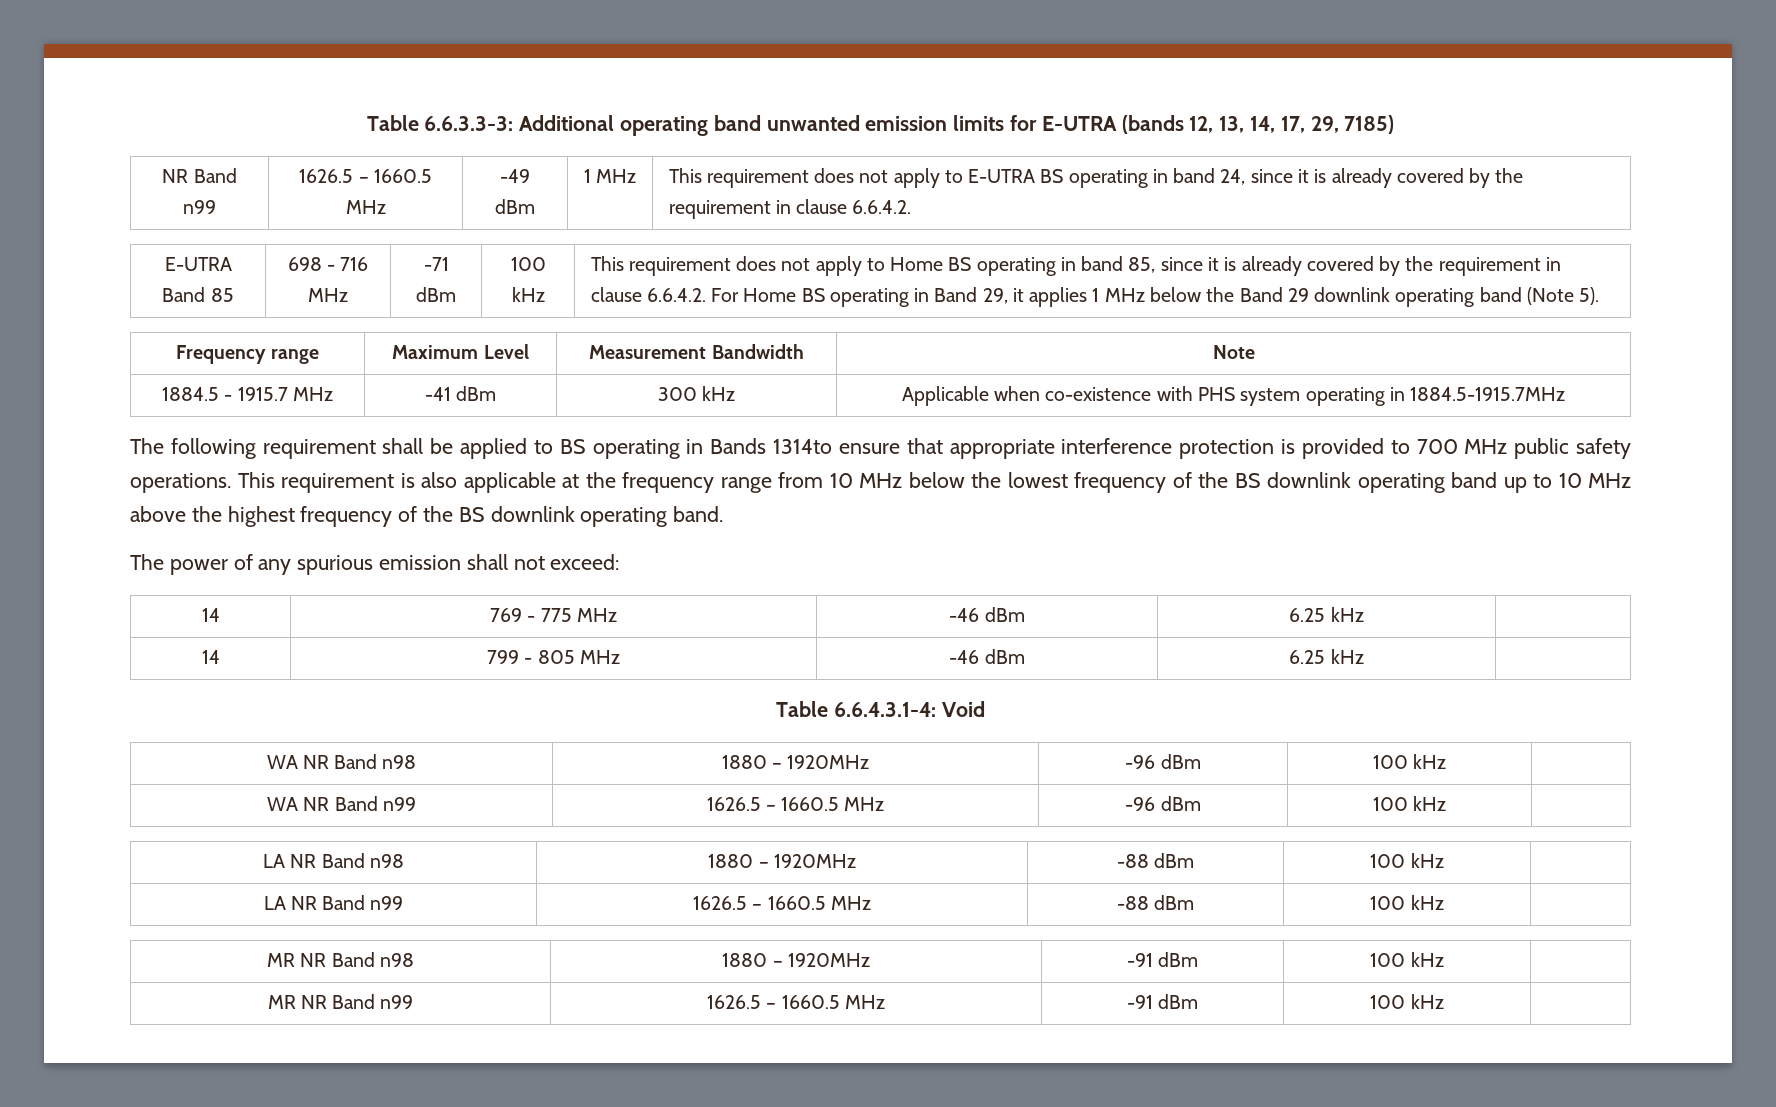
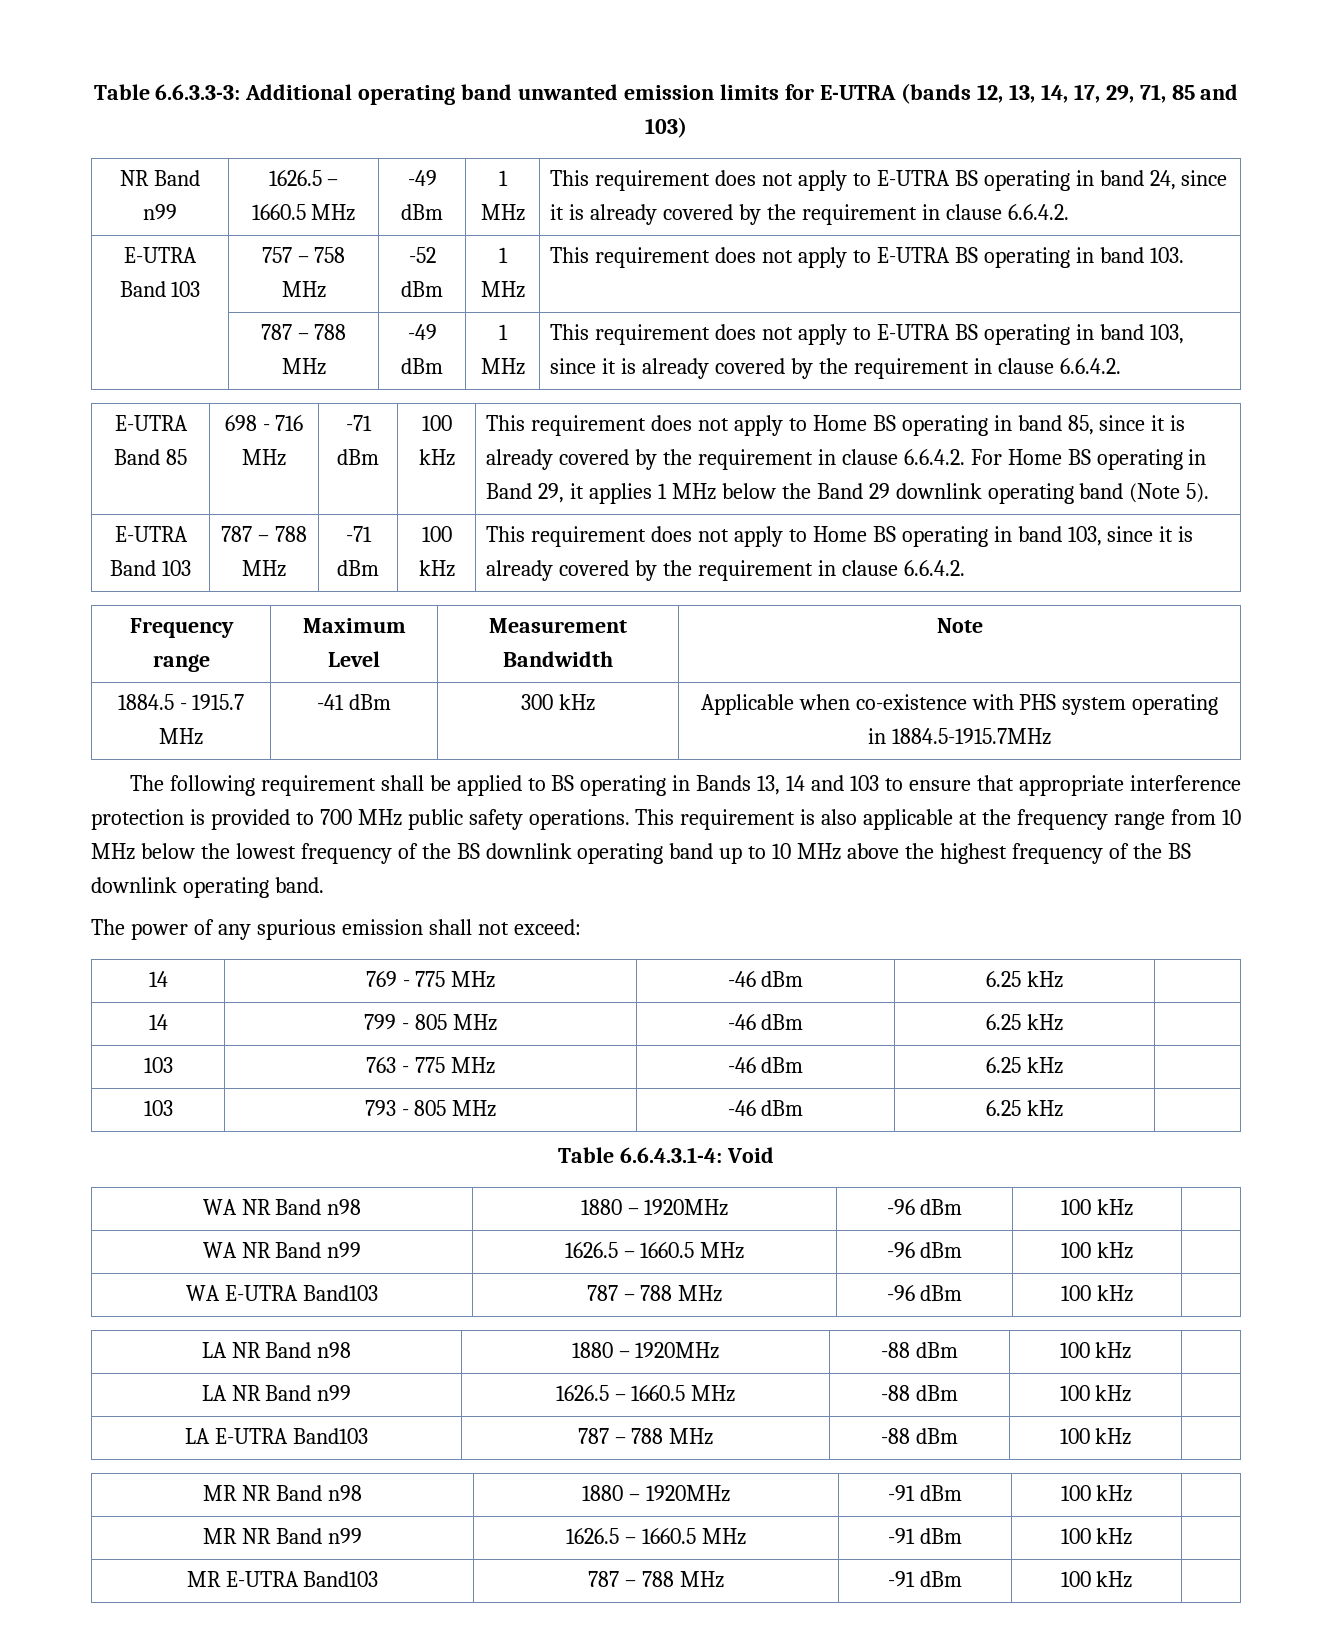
[1344,115,1395,134] 7185) -> [1139,84,1239,103] [645,117,687,138] 71, 85 and 103)
(912, 207) none -> [124,247,197,263] [119,281,201,297] [261,247,346,263] [281,281,326,298] [408,247,436,263] [401,281,443,297] [498,247,508,263] [480,281,525,298] [550,247,1184,268] [260,324,347,340] [281,358,326,375] [407,324,437,340] [401,358,443,374] [498,324,508,340] [480,358,525,375] [550,324,1184,345] [550,358,1121,379] // E-UTRA Band 103 | 757 – 758 MHz | -52 dBm | 1 MHz | This requirement does not apply to E-UTRA BS operating in band 103. // | 787 – 788 MHz | -49 dBm | 1 MHz | This requirement does not apply to E-UTRA BS operating in band 103, since it is already covered by the requirement in clause 6.6.4.2.
(1600, 296) none -> [114,526,188,542] [110,560,191,576] [221,526,307,542] [242,560,286,577] [345,526,372,542] [337,560,379,576] [421,526,452,542] [418,560,455,577] [486,526,1194,547] [486,560,965,581] // E-UTRA Band 103 | 787 – 788 MHz | -71 dBm | 100 kHz | This requirement does not apply to Home BS operating in band 103, since it is already covered by the requirement in clause 6.6.4.2.
[773,439,833,454] 1314to -> [757,775,903,795] 13, 14 and 103 to
(1364, 656) none -> [143,1057,173,1073] [366,1057,495,1074] [727,1057,804,1073] [986,1057,1063,1074] [143,1100,173,1116] [364,1100,497,1117] [727,1100,804,1116] [986,1100,1063,1117] // 103 | 763 - 775 MHz | -46 dBm | 6.25 kHz | // 103 | 793 - 805 MHz | -46 dBm | 6.25 kHz |
(1447, 803) none -> [186,1285,378,1301] [586,1285,723,1302] [886,1285,963,1301] [1061,1285,1133,1302] // WA E-UTRA Band103 | 787 – 788 MHz | -96 dBm | 100 kHz |
(1444, 902) none -> [185,1428,368,1444] [577,1428,714,1445] [881,1428,958,1444] [1059,1428,1132,1445] // LA E-UTRA Band103 | 787 – 788 MHz | -88 dBm | 100 kHz |
(1444, 1001) none -> [186,1571,379,1587] [588,1571,724,1588] [888,1571,962,1587] [1060,1571,1133,1588] // MR E-UTRA Band103 | 787 – 788 MHz | -91 dBm | 100 kHz |

